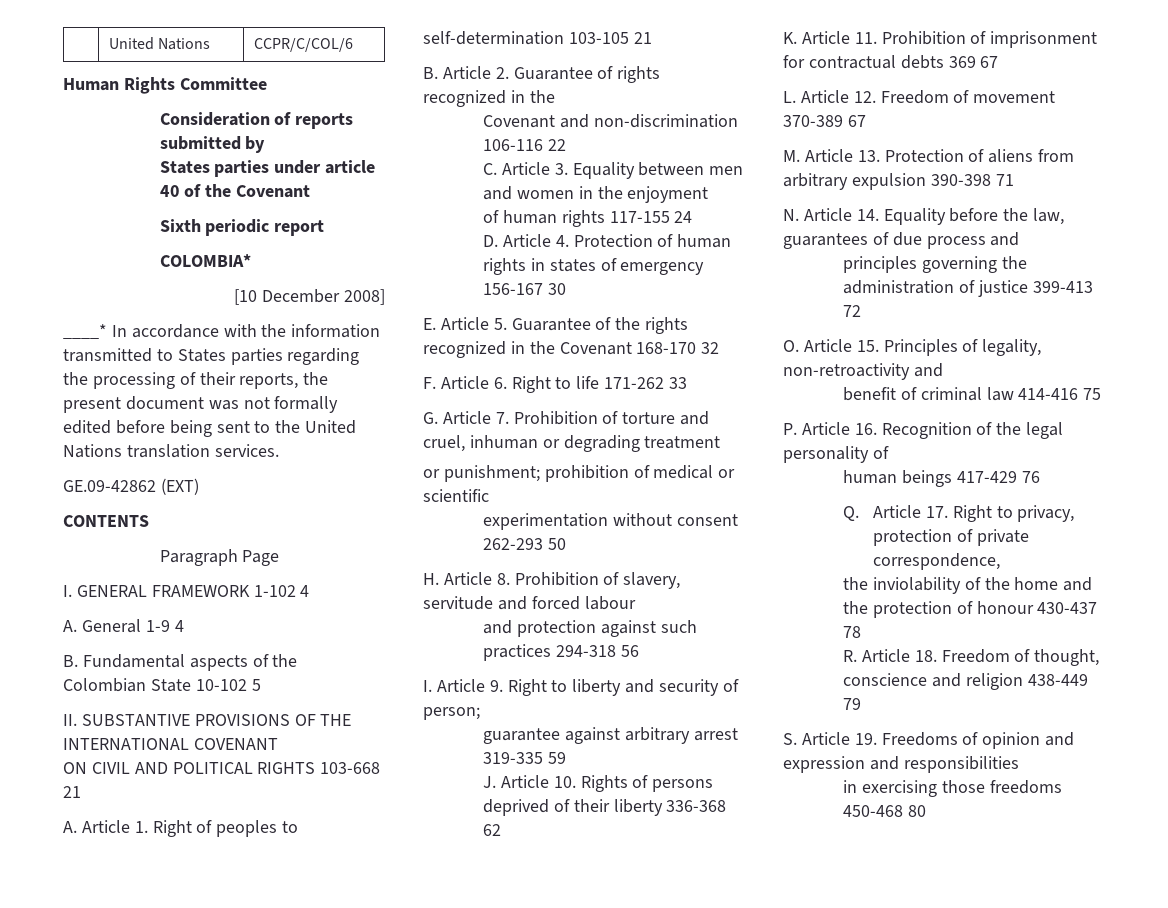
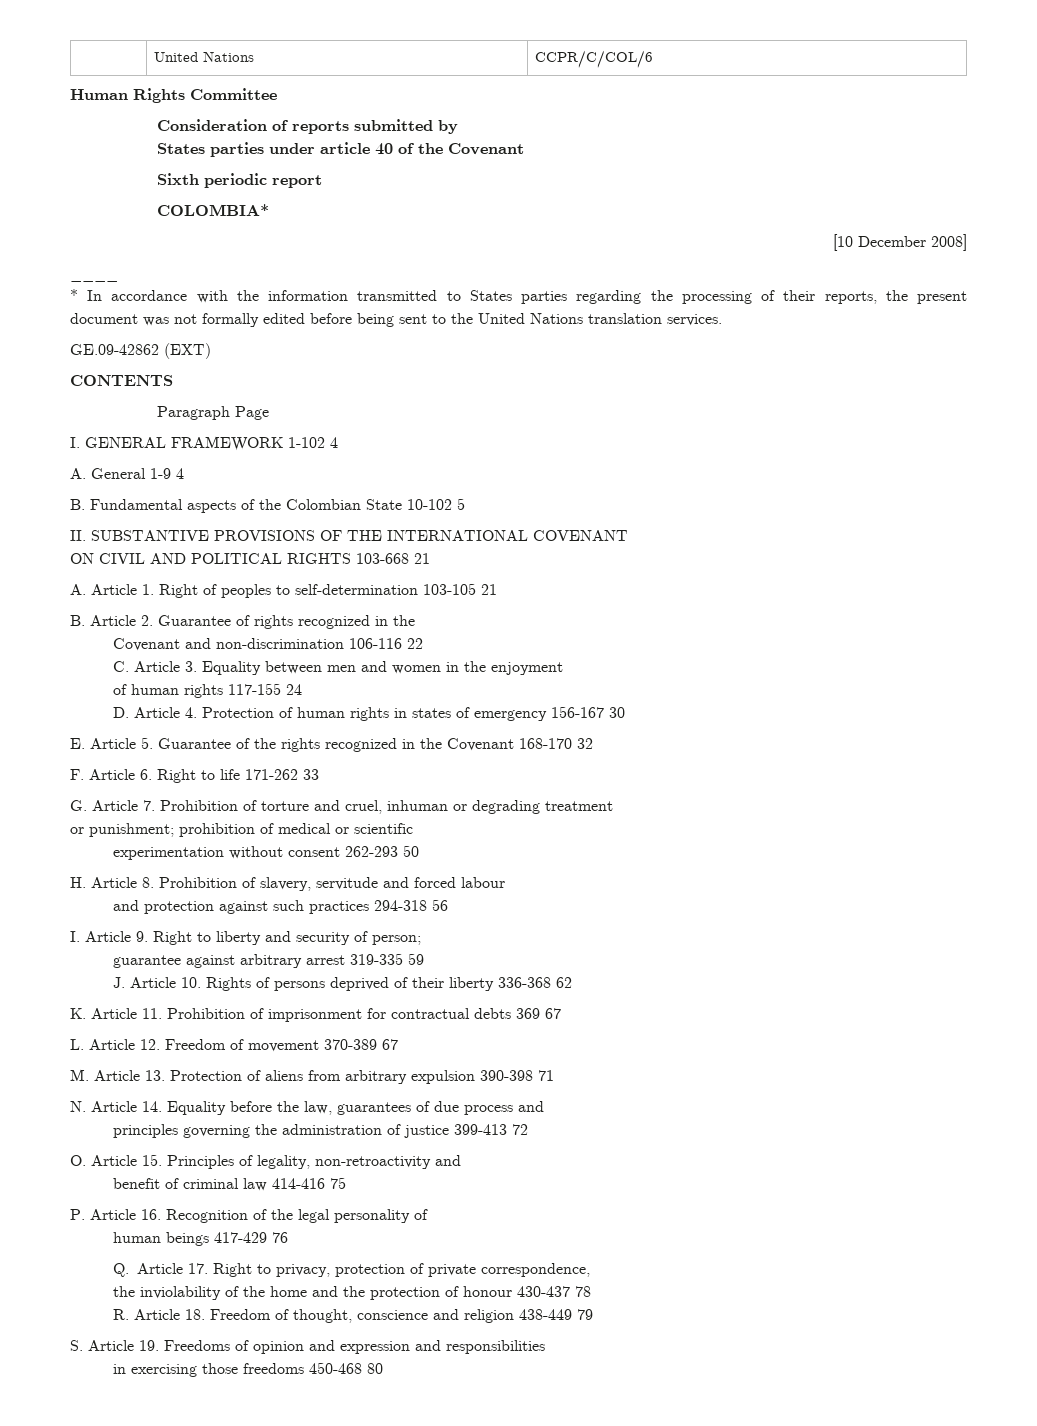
[63,324,107,339] ____* -> [70,278,118,282] [70,289,78,301] ____ // *

